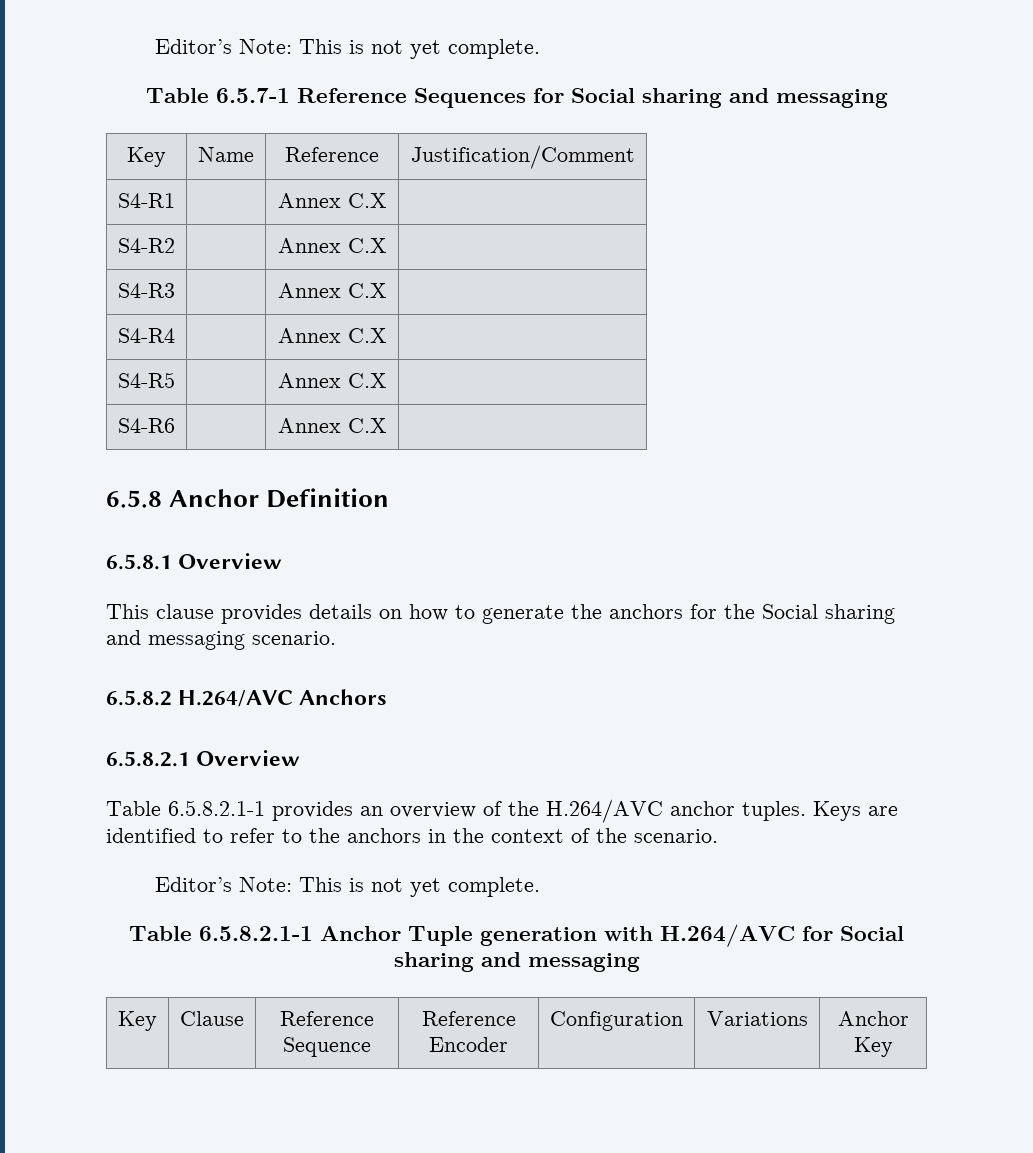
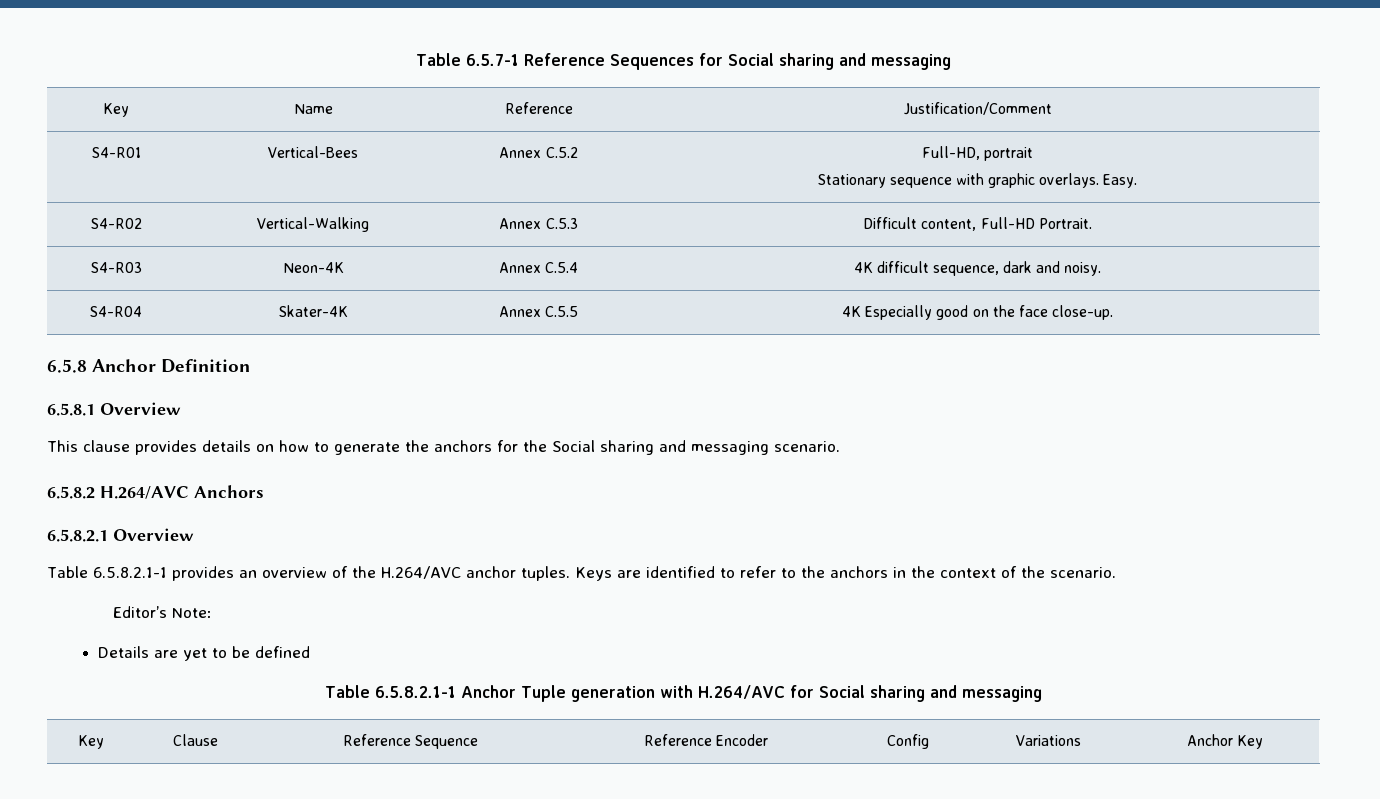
[154,39,540,59] Editor’s Note: This is not yet complete. // -> (416, 59) none
[118,193,175,208] [277,193,387,208] [118,238,175,253] [277,238,387,253] [118,283,175,298] [277,283,387,298] [118,328,175,343] [277,328,387,343] [118,372,175,388] [277,373,387,388] [118,418,175,433] [277,418,387,433] S4-R1 | | Annex C.X | // S4-R2 | | Annex C.X | // S4-R3 | | Annex C.X | // S4-R4 | | Annex C.X | // S4-R5 | | Annex C.X | // S4-R6 | | Annex C.X | -> [91,147,141,158] [268,146,358,158] [499,147,578,158] [921,146,1034,161] [817,173,1138,188] [90,218,142,229] [257,217,369,232] [499,218,578,229] [863,217,1092,231] [90,262,142,273] [282,262,344,273] [498,262,579,273] [853,261,1102,276] [90,306,142,317] [278,305,348,317] [498,306,579,317] [841,305,1114,320] S4-R01 | Vertical-Bees | Annex C.5.2 | Full-HD, portrait // Stationary sequence with graphic overlays. Easy. // S4-R02 | Vertical-Walking | Annex C.5.3 | Difficult content, Full-HD Portrait. // S4-R03 | Neon-4K | Annex C.5.4 | 4K difficult sequence, dark and noisy. // S4-R04 | Skater-4K | Annex C.5.5 | 4K Especially good on the face close-up.
[298,877,540,897] This is not yet complete. -> [98,646,311,661] // Details are yet to be defined
[550,1011,683,1031] Configuration -> [886,734,929,749] Config

